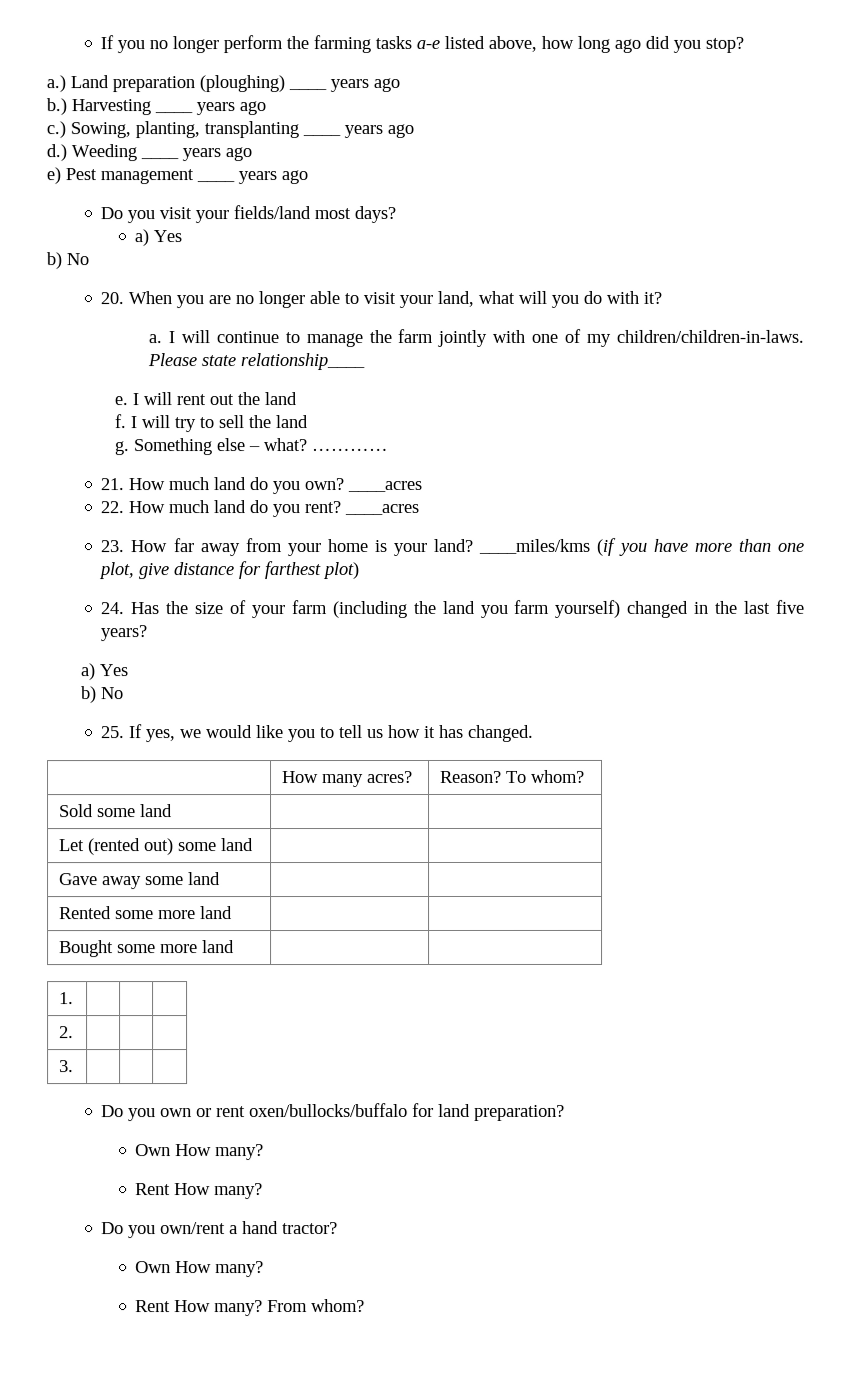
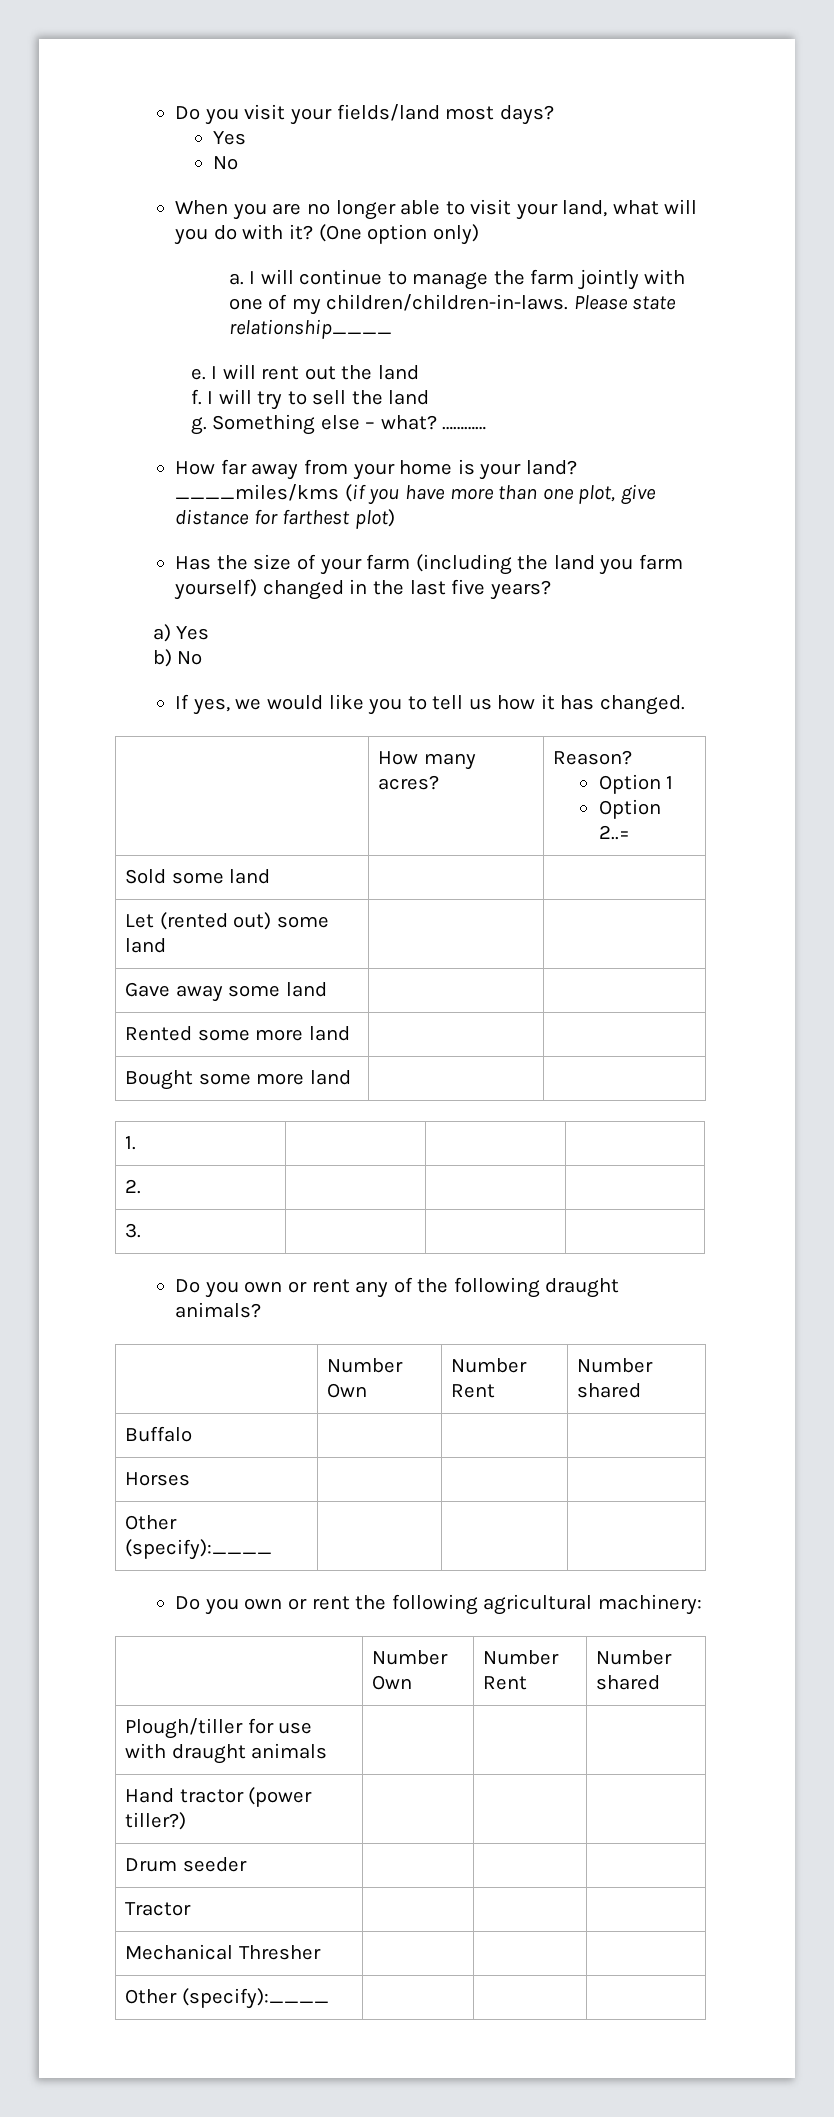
[100,35,745,54] [46,75,400,93] [46,98,266,116] [46,121,414,139] [46,144,252,162] [46,167,308,185] If you no longer perform the farming tasks a-e listed above, how long ago did you stop? // a.) Land preparation (ploughing) ____ years ago // b.) Harvesting ____ years ago // c.) Sowing, planting, transplanting ____ years ago // d.) Weeding ____ years ago // e) Pest management ____ years ago // -> (175, 113) none
[134,229,183,247] [46,252,89,270] [100,292,125,305] a) Yes // b) No // 20. -> [213,131,247,145] [213,156,239,170] Yes // No //
(663, 297) none -> [318,224,479,245] (One option only)
[100,477,423,495] [100,500,420,518] [100,540,125,553] 21. How much land do you own? ____acres // 22. How much land do you rent? ____acres // 23. -> (487, 428) none
[100,602,125,615] 24. -> (396, 519) none
[101,726,126,739] 25. -> (203, 658) none
[506,769,586,783] To whom? -> [598,774,674,794] [598,799,661,819] [598,825,630,840] // Option 1 // Option 2..=
[249,1102,566,1121] [135,1144,265,1161] [135,1183,264,1200] [101,1221,339,1239] [135,1261,265,1278] [135,1299,366,1317] oxen/bullocks/buffalo for land preparation? // Own How many? // Rent How many? // Do you own/rent a hand tractor? // Own How many? // Rent How many? From whom? -> [355,1277,620,1298] [175,1302,262,1318] [327,1358,404,1373] [327,1383,368,1398] [451,1358,528,1373] [451,1384,496,1398] [577,1358,654,1373] [577,1383,642,1398] [125,1426,193,1442] [125,1472,191,1486] [125,1515,178,1530] [125,1539,273,1560] [175,1594,702,1615] [372,1650,449,1665] [372,1675,413,1690] [483,1650,560,1665] [483,1676,528,1690] [596,1650,673,1665] [596,1675,661,1690] [125,1718,313,1739] [125,1743,328,1764] [125,1787,313,1807] [125,1812,187,1830] [125,1857,247,1872] [125,1902,192,1916] [125,1944,321,1960] [125,1988,329,2009] any of the following draught animals? // | Number Own | Number Rent | Number shared // Buffalo | | | // Horses | | | // Other (specify):____ | | | // Do you own or rent the following agricultural machinery: // | Number Own | Number Rent | Number shared // Plough/tiller for use with draught animals | | | // Hand tractor (power tiller?) | | | // Drum seeder | | | // Tractor | | | // Mechanical Thresher | | | // Other (specify):____ | | |

